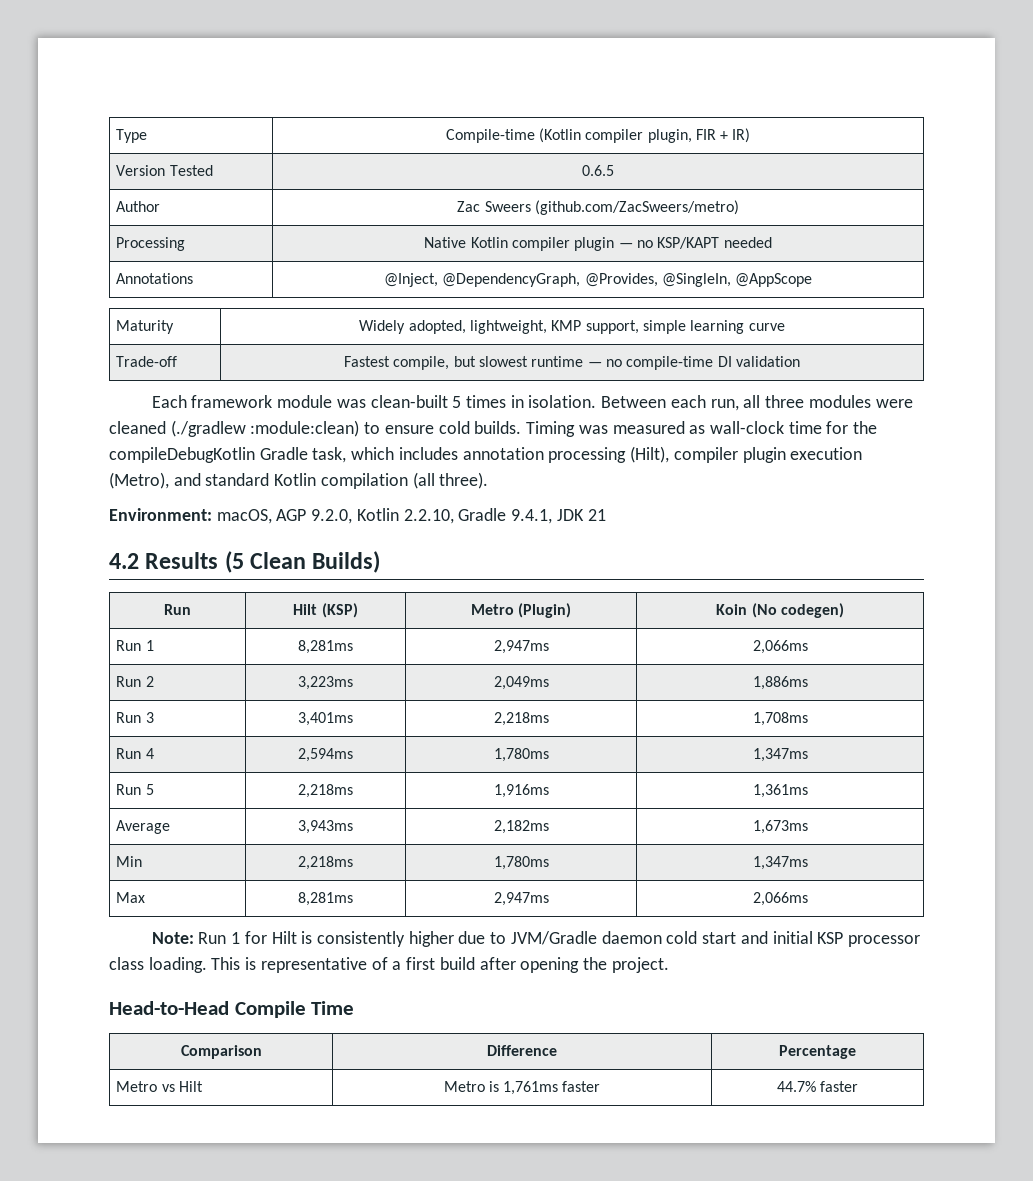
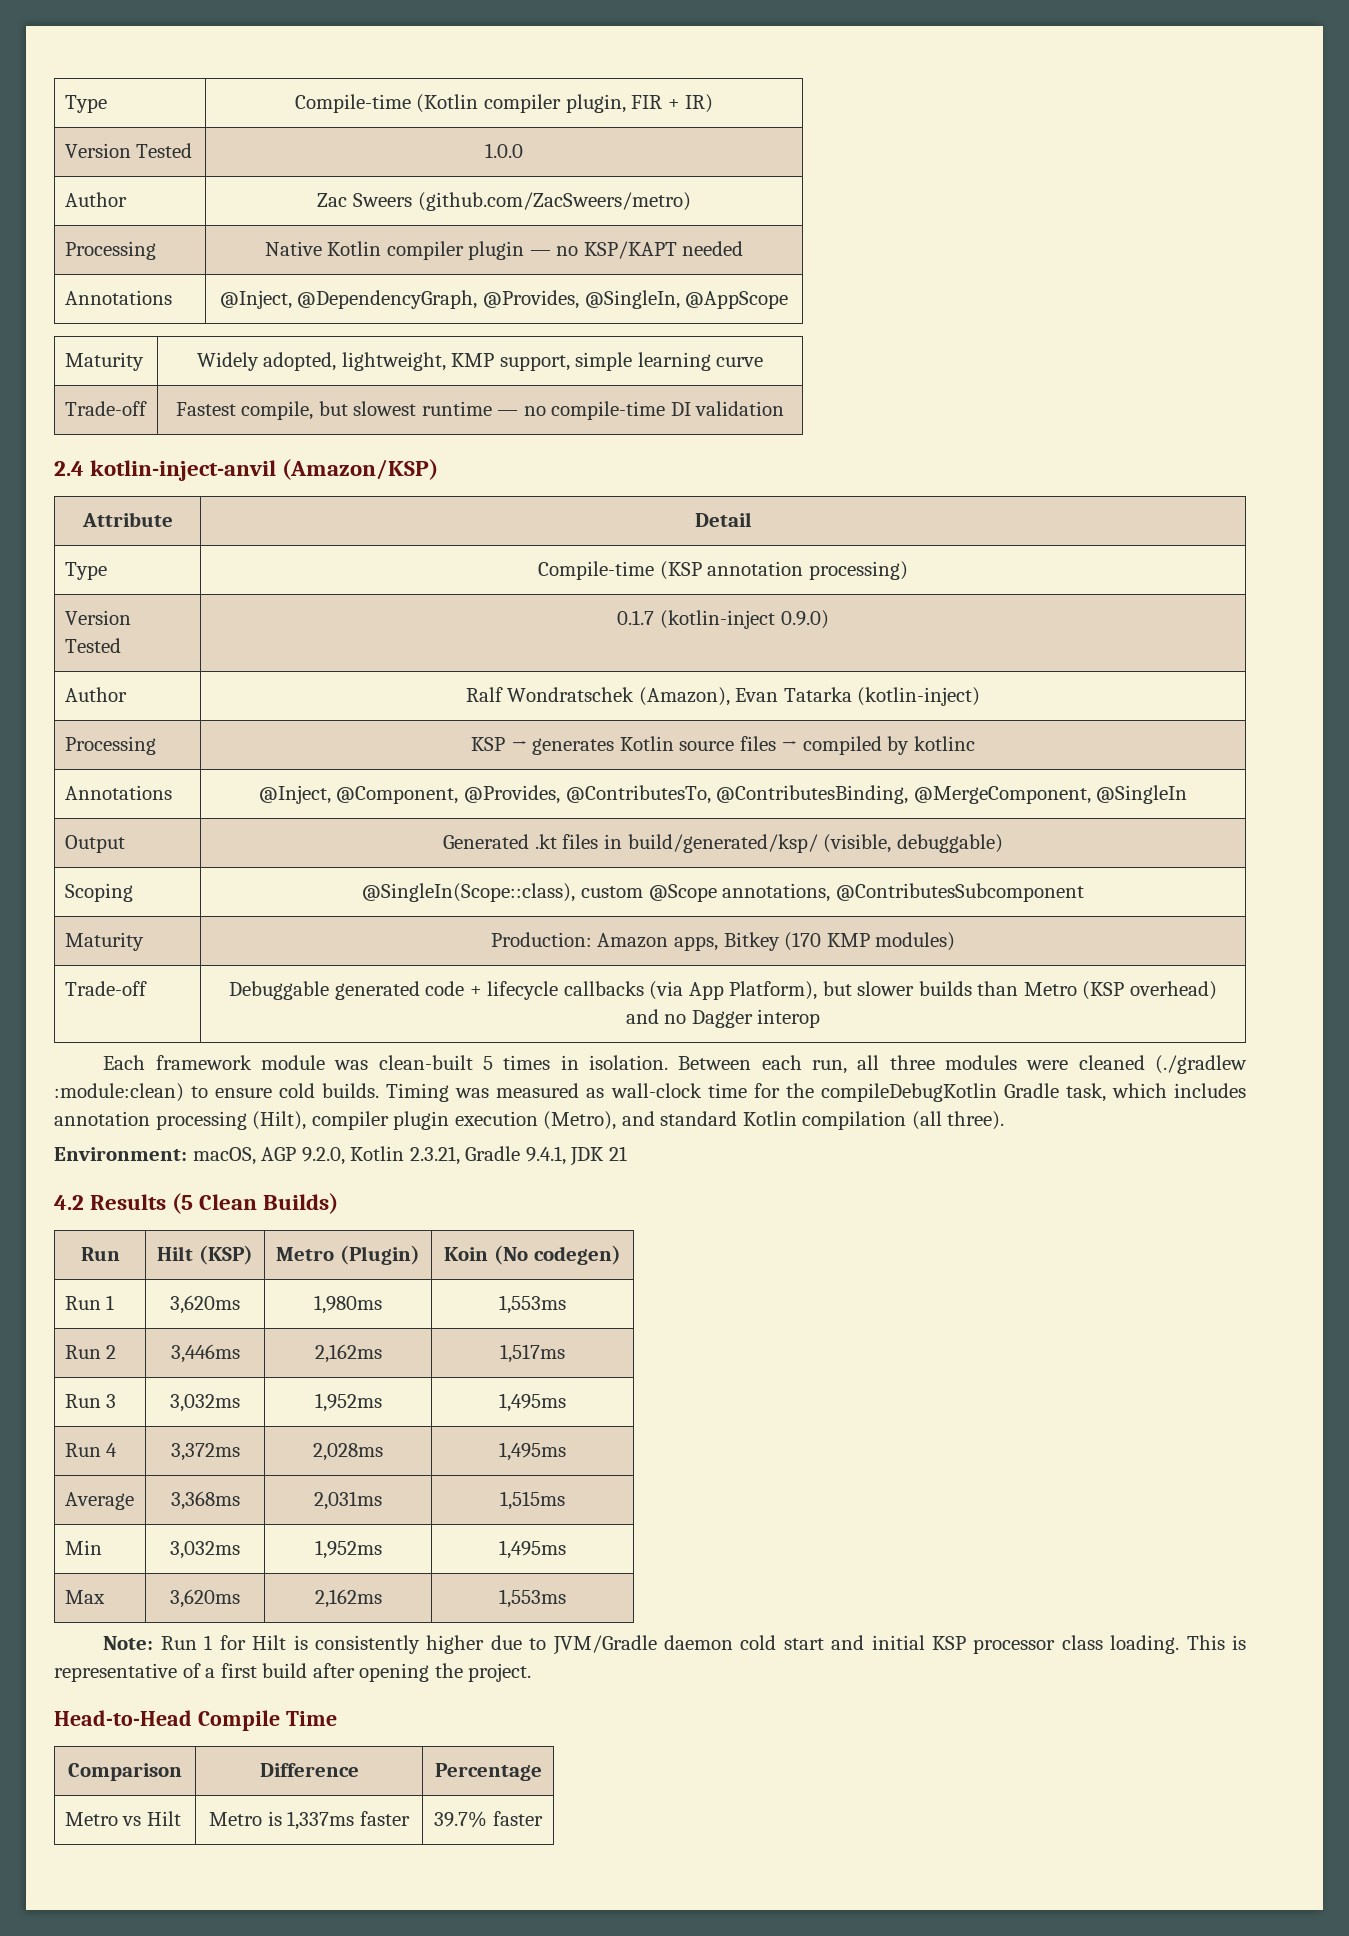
[582,165,614,176] 0.6.5 -> [485,143,523,158] 1.0.0
(800, 361) none -> [54,459,439,481] [81,512,173,527] [694,512,752,527] [64,562,107,580] [538,561,908,580] [64,610,131,625] [64,638,121,653] [617,610,829,629] [64,687,127,702] [465,687,981,706] [64,736,156,755] [471,736,975,755] [64,785,172,800] [258,785,1188,804] [64,835,125,853] [443,834,1003,853] [64,883,133,902] [362,883,1084,902] [64,932,144,951] [490,932,956,951] [64,981,147,996] [228,981,1218,1000] [625,1009,821,1028] // 2.4 kotlin-inject-anvil (Amazon/KSP) // Attribute | Detail // Type | Compile-time (KSP annotation processing) // Version Tested | 0.1.7 (kotlin-inject 0.9.0) // Author | Ralf Wondratschek (Amazon), Evan Tatarka (kotlin-inject) // Processing | KSP → generates Kotlin source files → compiled by kotlinc // Annotations | @Inject, @Component, @Provides, @ContributesTo, @ContributesBinding, @MergeComponent, @SingleIn // Output | Generated .kt files in build/generated/ksp/ (visible, debuggable) // Scoping | @SingleIn(Scope::class), custom @Scope annotations, @ContributesSubcomponent // Maturity | Production: Amazon apps, Bitkey (170 KMP modules) // Trade-off | Debuggable generated code + lifecycle callbacks (via App Platform), but slower builds than Metro (KSP overhead) and no Dagger interop
[403,509,454,524] 2.2.10, -> [409,1146,460,1165] 2.3.21,
[298,640,353,654] [493,640,549,654] [752,640,808,654] 8,281ms | 2,947ms | 2,066ms -> [170,1295,240,1314] [314,1295,382,1314] [499,1295,566,1314] 3,620ms | 1,980ms | 1,553ms
[298,676,353,690] [493,676,549,690] [752,676,808,690] 3,223ms | 2,049ms | 1,886ms -> [170,1344,240,1363] [314,1344,382,1363] [500,1344,565,1363] 3,446ms | 2,162ms | 1,517ms
[298,712,353,726] [493,712,549,726] [752,712,808,726] 3,401ms | 2,218ms | 1,708ms -> [170,1394,240,1412] [314,1393,382,1412] [499,1393,566,1412] 3,032ms | 1,952ms | 1,495ms
[298,748,353,762] [493,748,549,762] [752,748,808,762] [116,784,154,795] [298,784,353,798] [493,784,549,798] [752,784,808,798] [116,820,171,834] [298,820,353,834] [493,820,549,834] [752,820,808,834] [116,856,143,867] [298,856,353,870] [493,856,549,870] [752,856,808,870] [116,892,146,903] [298,892,353,906] [493,892,549,906] [752,892,808,906] 2,594ms | 1,780ms | 1,347ms // Run 5 | 2,218ms | 1,916ms | 1,361ms // Average | 3,943ms | 2,182ms | 1,673ms // Min | 2,218ms | 1,780ms | 1,347ms // Max | 8,281ms | 2,947ms | 2,066ms -> [170,1443,240,1461] [313,1443,383,1461] [499,1442,566,1461] [64,1492,134,1510] [170,1491,240,1510] [314,1491,382,1510] [500,1491,565,1510] [64,1540,102,1555] [170,1541,240,1559] [314,1540,382,1559] [499,1540,566,1559] [64,1590,105,1604] [170,1589,240,1608] [314,1589,382,1608] [499,1589,566,1608] 3,372ms | 2,028ms | 1,495ms // Average | 3,368ms | 2,031ms | 1,515ms // Min | 3,032ms | 1,952ms | 1,495ms // Max | 3,620ms | 2,162ms | 1,553ms
[503,1081,559,1095] 1,761ms -> [287,1811,355,1830] 1,337ms
[776,1081,816,1092] 44.7% -> [434,1811,488,1828] 39.7%

